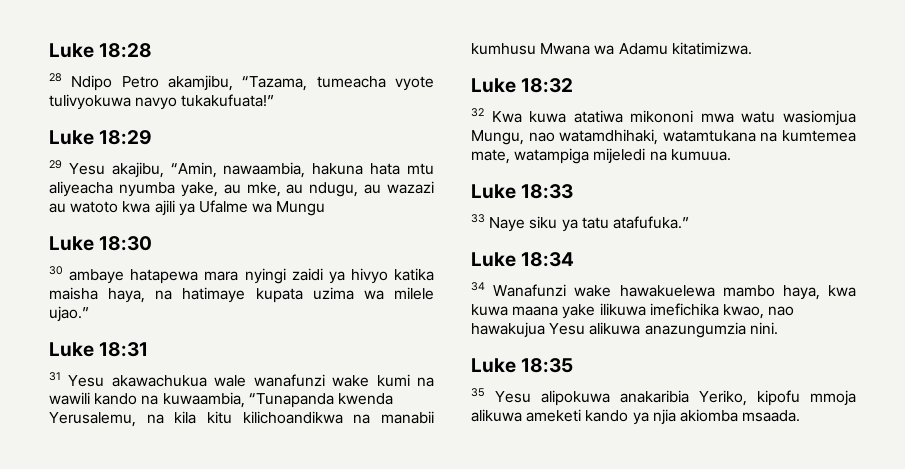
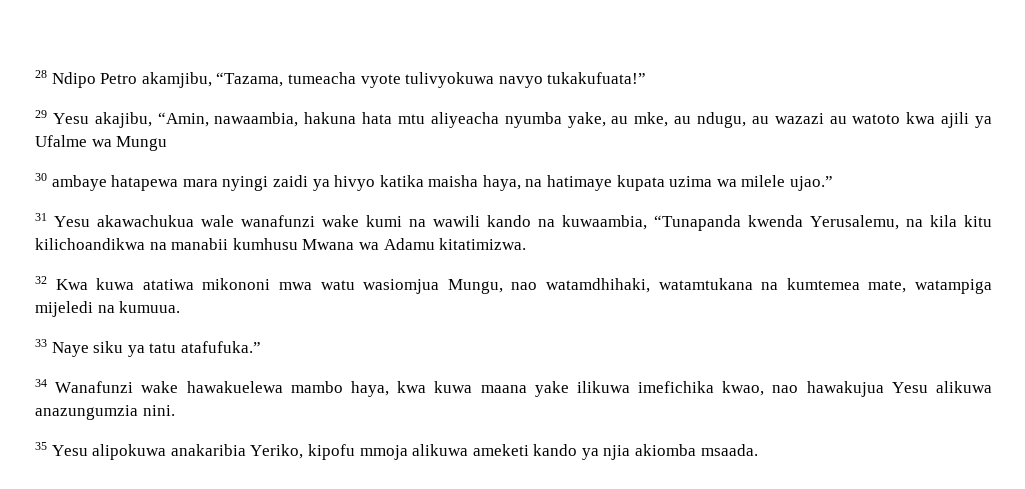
[49,43,153,58] Luke 18:28 // -> (35, 74) none
[49,130,153,145] // Luke 18:29 -> (647, 78) none
[49,236,153,251] // Luke 18:30 -> (168, 143) none
[49,342,149,357] // Luke 18:31 -> (834, 183) none
[471,78,574,93] // Luke 18:32 -> (527, 244) none
[471,184,574,199] // Luke 18:33 -> (181, 307) none
[471,252,575,267] // Luke 18:34 -> (261, 347) none
[471,358,574,373] // Luke 18:35 -> (175, 410) none

